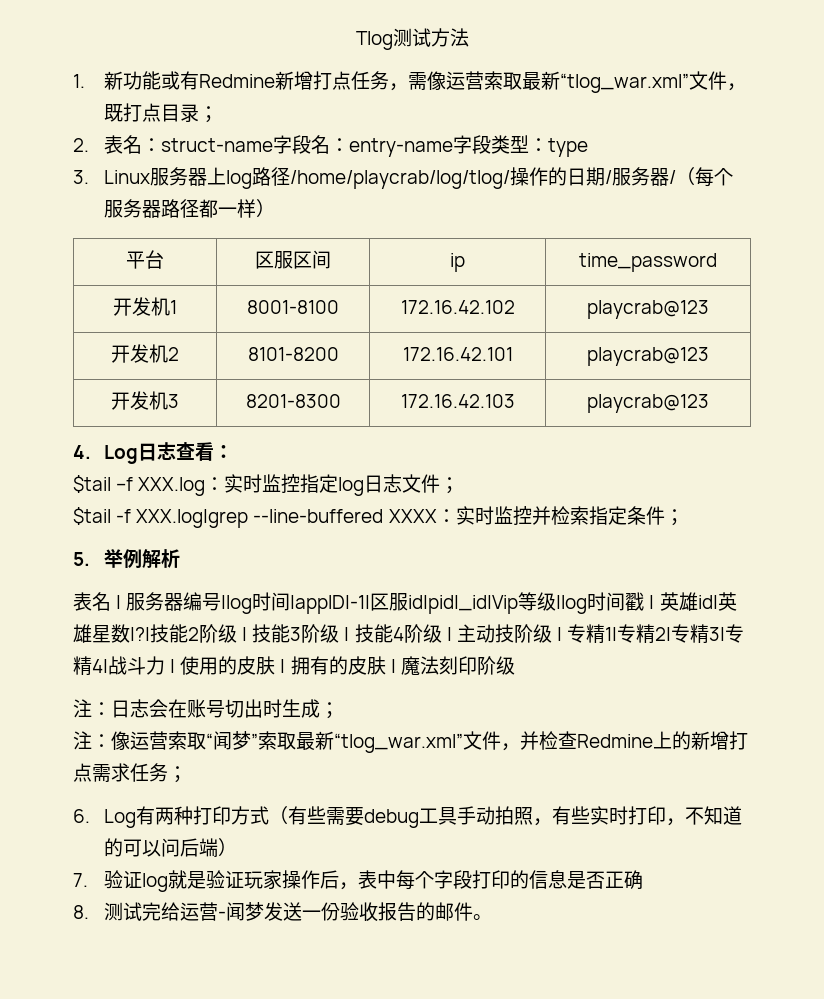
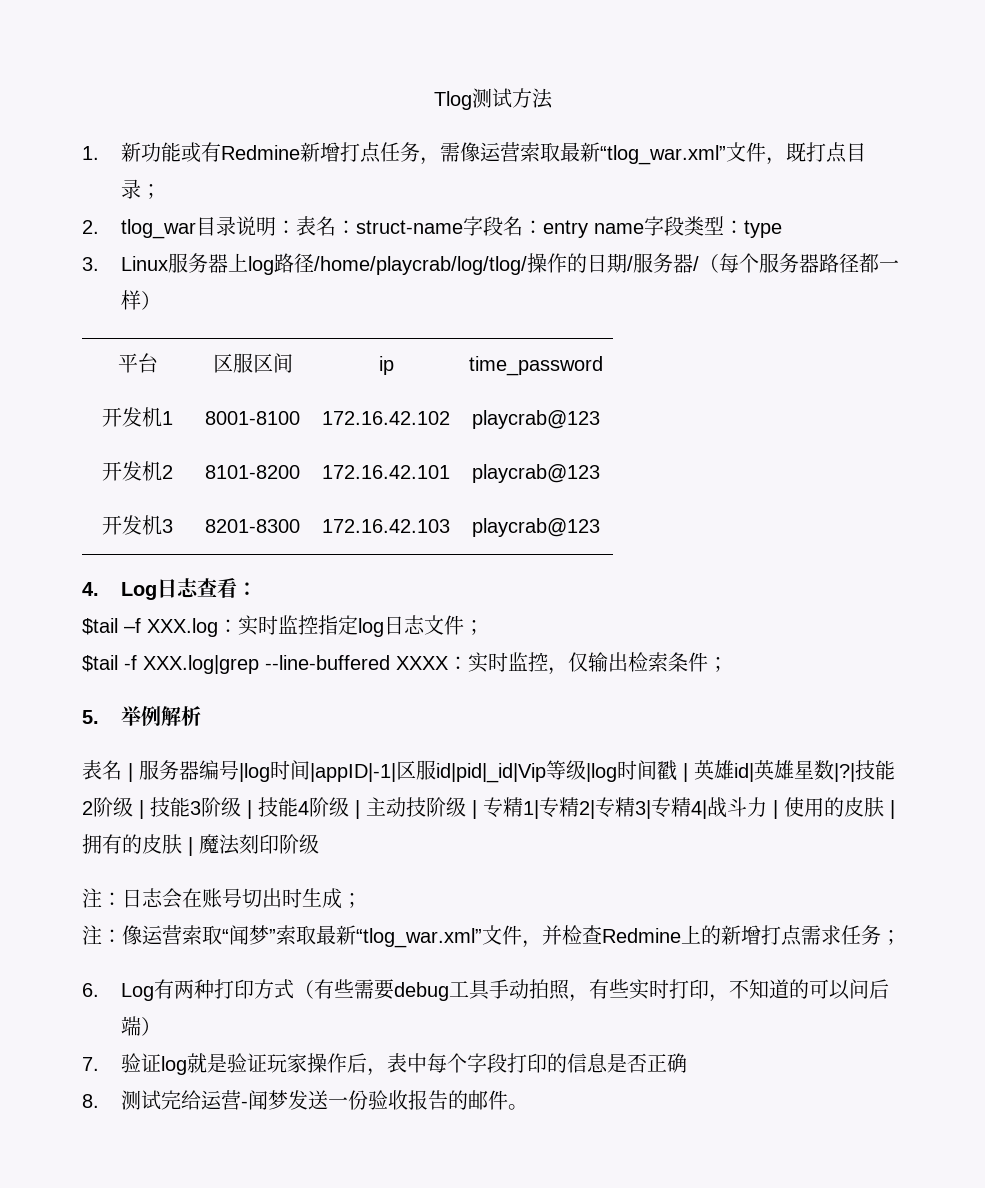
(89, 145) none -> [120,216,296,239] tlog_war目录说明：
[348,138,453,157] entry-name -> [542,220,644,238] entry name
[531,506,627,525] 并检索指定 -> [548,652,668,675] ，仅输出检索

